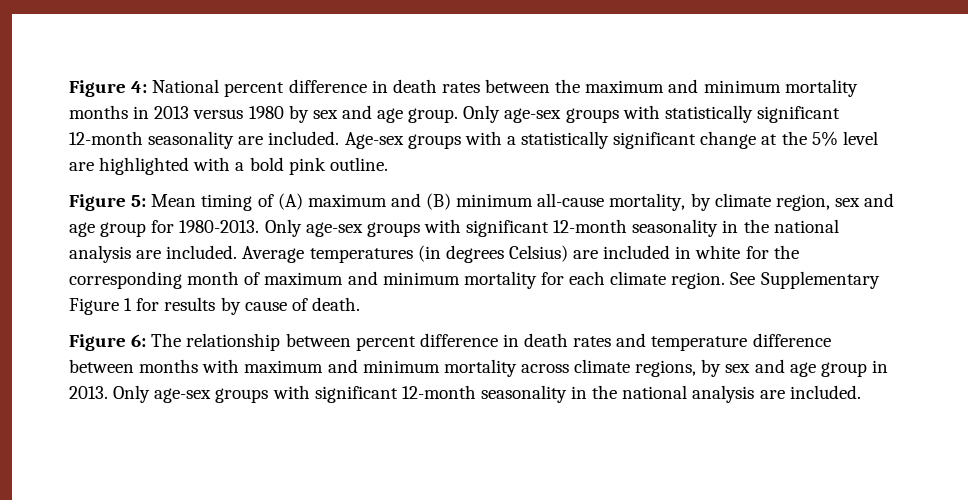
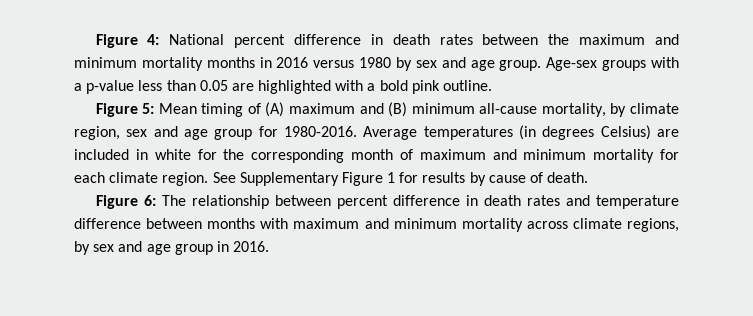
[154,106,190,119] 2013 -> [276,57,309,68] 2016
[463,105,840,123] [69,131,878,149] Only age-sex groups with statistically significant 12-month seasonality are included. Age-sex groups with a statistically significant change at the 5% level -> [546,57,679,71] [74,80,228,94] Age-sex groups with a p-value less than 0.05
[179,219,839,237] [69,245,238,263] 1980-2013. Only age-sex groups with significant 12-month seasonality in the national analysis are included. -> [284,126,357,137] 1980-2016.
[69,385,861,403] 2013. Only age-sex groups with significant 12-month seasonality in the national analysis are included. -> [233,241,270,252] 2016.

